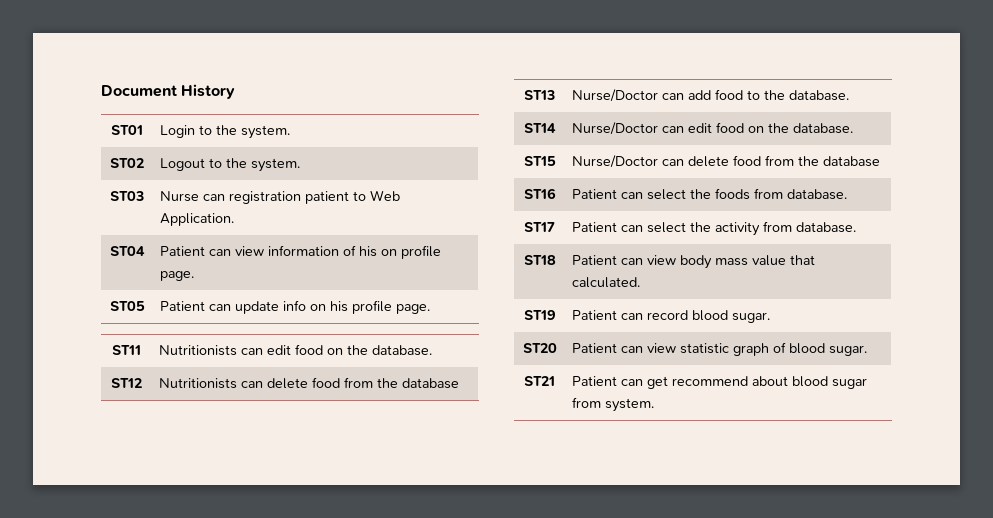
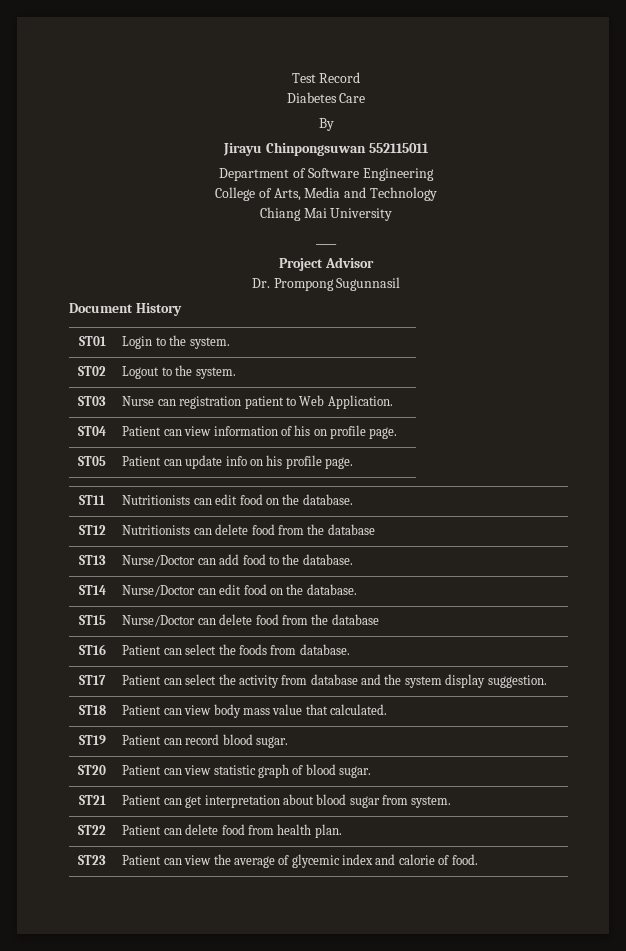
(101, 91) none -> [291,72,361,83] [286,92,366,103] [318,118,334,131] [223,142,429,156] [219,168,434,181] [215,187,437,201] [259,207,393,221] [316,243,337,245] [279,257,374,271] [251,277,401,291] Test Record // Diabetes Care // By // Jirayu Chinpongsuwan 552115011 // Department of Software Engineering // College of Arts, Media and Technology // Chiang Mai University // ____ // Project Advisor // Dr. Prompong Sugunnasil //
[795,222,856,233] database. -> [310,674,547,688] database and the system display suggestion.
[671,376,748,386] recommend -> [204,795,280,808] interpretation
(654, 405) none -> [78,825,106,835] [122,824,342,838] [78,855,106,865] [122,854,478,868] // ST22 | Patient can delete food from health plan. // ST23 | Patient can view the average of glycemic index and calorie of food.

